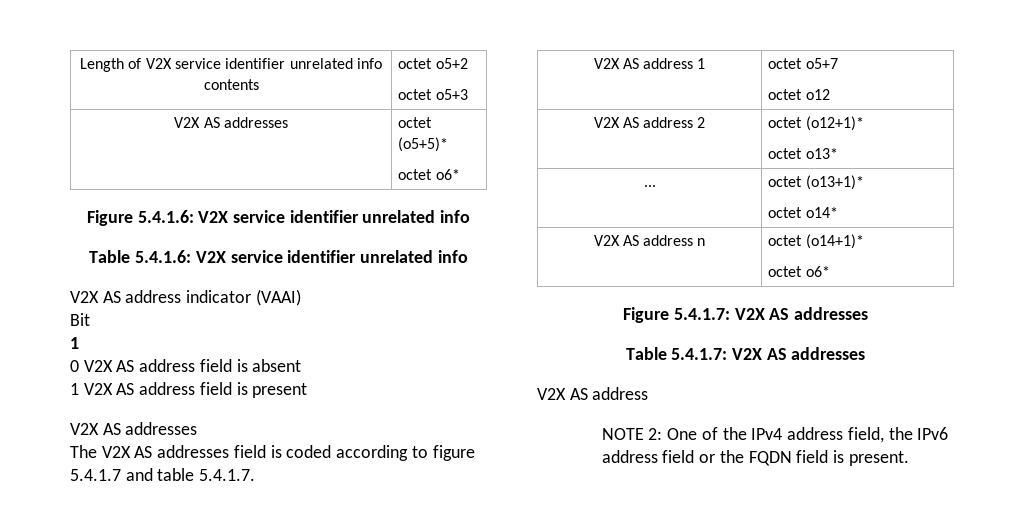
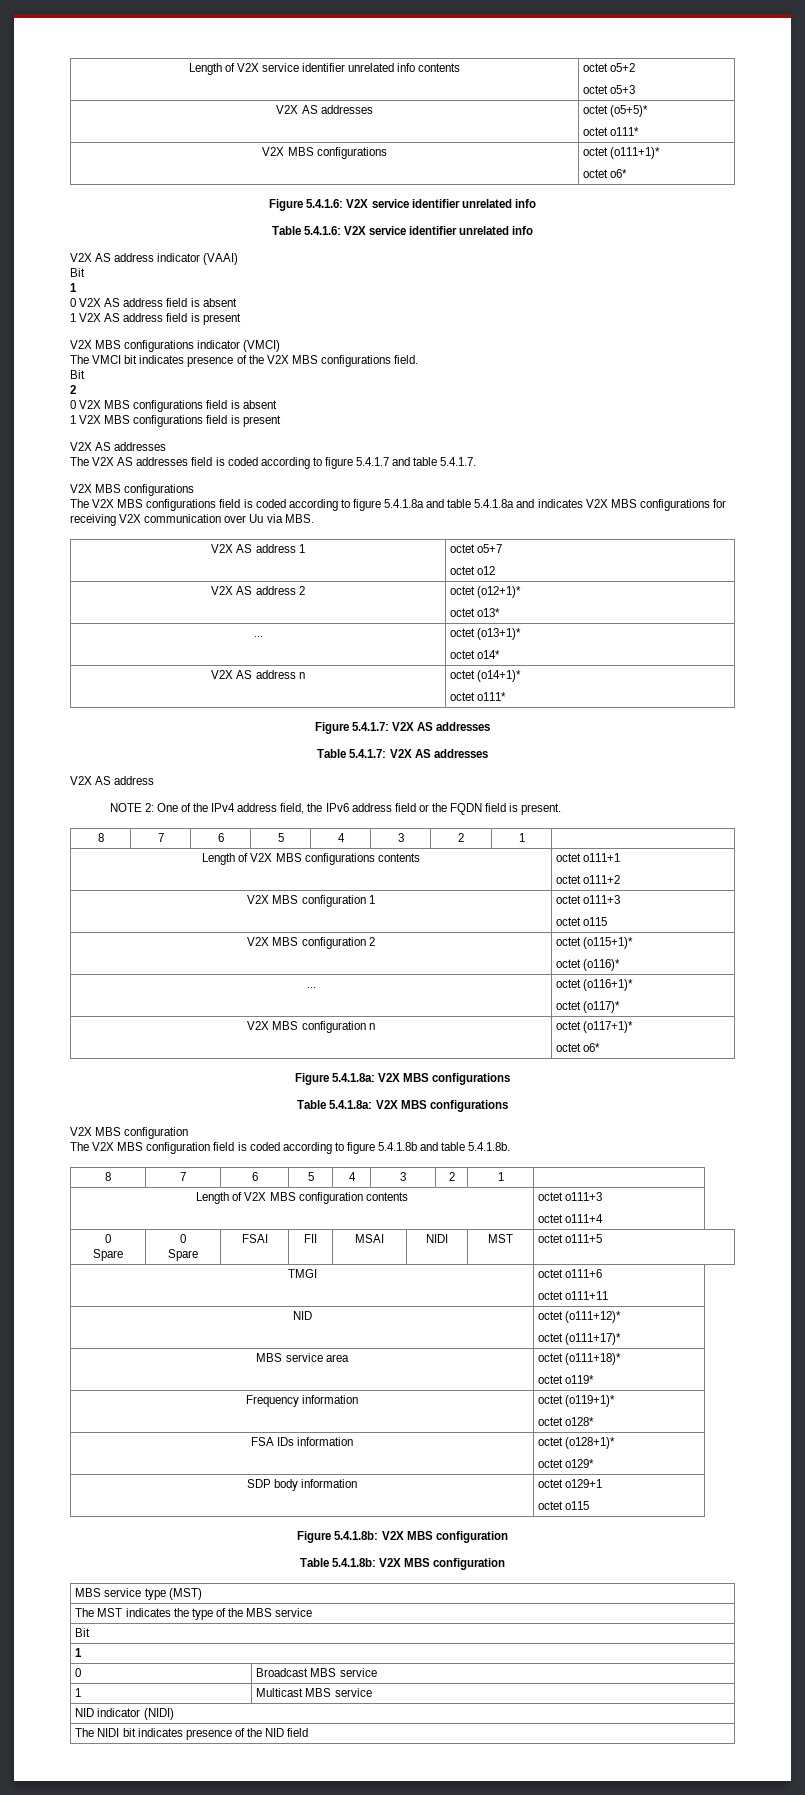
(449, 144) none -> [583,127,640,136] [262,147,387,159] [583,147,661,159] // octet o111* // V2X MBS configurations | octet (o111+1)*
(308, 390) none -> [70,340,281,352] [70,355,419,367] [70,370,85,379] [70,385,76,394] [70,400,277,412] [70,415,281,427] // V2X MBS configurations indicator (VMCI) // The VMCI bit indicates presence of the V2X MBS configurations field. // Bit // 2 // 0 V2X MBS configurations field is absent // 1 V2X MBS configurations field is present
(256, 475) none -> [70,484,195,496] [70,499,726,511] [70,514,314,526] // V2X MBS configurations // The V2X MBS configurations field is coded according to figure 5.4.1.8a and table 5.4.1.8a and indicates V2X MBS configurations for receiving V2X communication over Uu via MBS.
[805,266,830,277] o6* -> [477,692,507,701] o111*
(909, 458) none -> [97,833,104,842] [157,833,164,842] [217,833,224,842] [277,833,284,842] [337,833,345,842] [397,833,404,842] [458,833,464,842] [518,833,525,842] [202,853,420,865] [556,853,621,862] [556,875,621,884] [247,895,375,907] [556,895,621,904] [556,917,608,926] [247,937,375,949] [556,937,634,949] [556,959,621,971] [306,987,316,988] [556,979,634,991] [556,1001,621,1013] [247,1021,375,1033] [556,1021,634,1033] [556,1043,601,1052] [294,1073,511,1085] [297,1100,508,1112] [70,1127,189,1139] [70,1142,511,1154] [105,1172,111,1181] [180,1172,186,1181] [251,1172,258,1181] [307,1172,314,1181] [348,1172,356,1181] [400,1172,406,1181] [448,1172,455,1181] [497,1172,504,1181] [196,1192,408,1204] [538,1192,603,1201] [538,1214,604,1223] [105,1234,111,1243] [93,1249,123,1261] [180,1234,186,1243] [168,1249,198,1261] [241,1234,268,1243] [304,1234,317,1243] [355,1234,384,1243] [426,1234,448,1243] [488,1234,513,1243] [538,1234,603,1243] [287,1269,317,1278] [538,1269,603,1278] [538,1291,609,1300] [292,1311,312,1320] [538,1311,622,1323] [538,1333,622,1345] [256,1353,349,1362] [538,1353,622,1365] [538,1375,595,1384] [245,1395,359,1407] [538,1395,616,1407] [538,1417,595,1426] [250,1437,354,1446] [538,1437,616,1449] [538,1459,595,1468] [246,1479,358,1491] [538,1479,603,1488] [538,1501,590,1510] [297,1531,508,1543] [299,1558,506,1570] [75,1588,202,1600] [75,1608,313,1620] [75,1628,91,1637] [75,1648,83,1657] [75,1668,82,1677] [256,1668,377,1677] [75,1688,82,1697] [256,1688,372,1697] [75,1708,174,1720] [75,1728,309,1740] // 8 | 7 | 6 | 5 | 4 | 3 | 2 | 1 | // Length of V2X MBS configurations contents | octet o111+1 // octet o111+2 // V2X MBS configuration 1 | octet o111+3 // octet o115 // V2X MBS configuration 2 | octet (o115+1)* // octet (o116)* // ... | octet (o116+1)* // octet (o117)* // V2X MBS configuration n | octet (o117+1)* // octet o6* // Figure 5.4.1.8a: V2X MBS configurations // Table 5.4.1.8a: V2X MBS configurations // V2X MBS configuration // The V2X MBS configuration field is coded according to figure 5.4.1.8b and table 5.4.1.8b. // 8 | 7 | 6 | 5 | 4 | 3 | 2 | 1 | // Length of V2X MBS configuration contents | octet o111+3 // octet o111+4 // 0 // Spare | 0 // Spare | FSAI | FII | MSAI | NIDI | MST | octet o111+5 // TMGI | octet o111+6 // octet o111+11 // NID | octet (o111+12)* // octet (o111+17)* // MBS service area | octet (o111+18)* // octet o119* // Frequency information | octet (o119+1)* // octet o128* // FSA IDs information | octet (o128+1)* // octet o129* // SDP body information | octet o129+1 // octet o115 // Figure 5.4.1.8b: V2X MBS configuration // Table 5.4.1.8b: V2X MBS configuration // MBS service type (MST) // The MST indicates the type of the MBS service // Bit // 1 // 0 | Broadcast MBS service // 1 | Multicast MBS service // NID indicator (NIDI) // The NIDI bit indicates presence of the NID field

